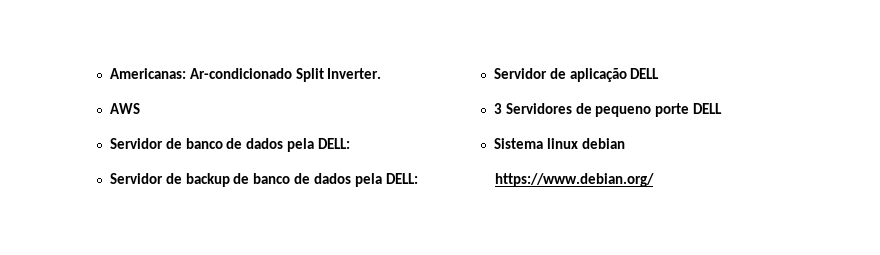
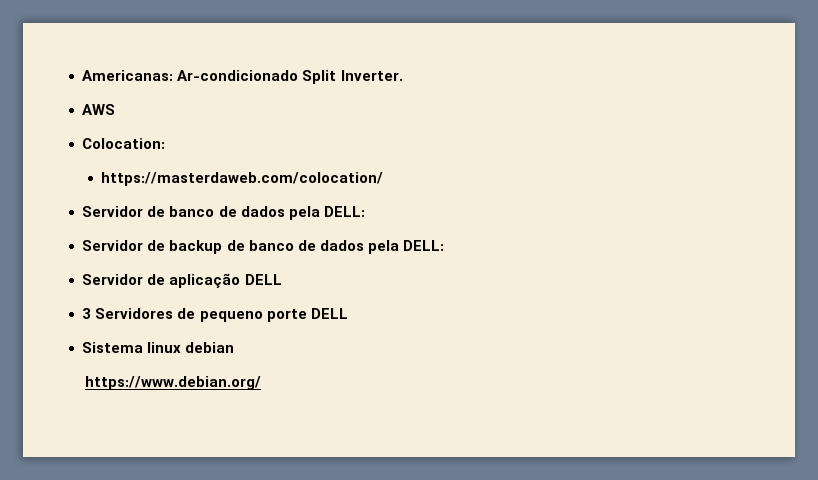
(140, 108) none -> [82,138,166,149] [101,172,384,186] // Colocation: // https://masterdaweb.com/colocation/

